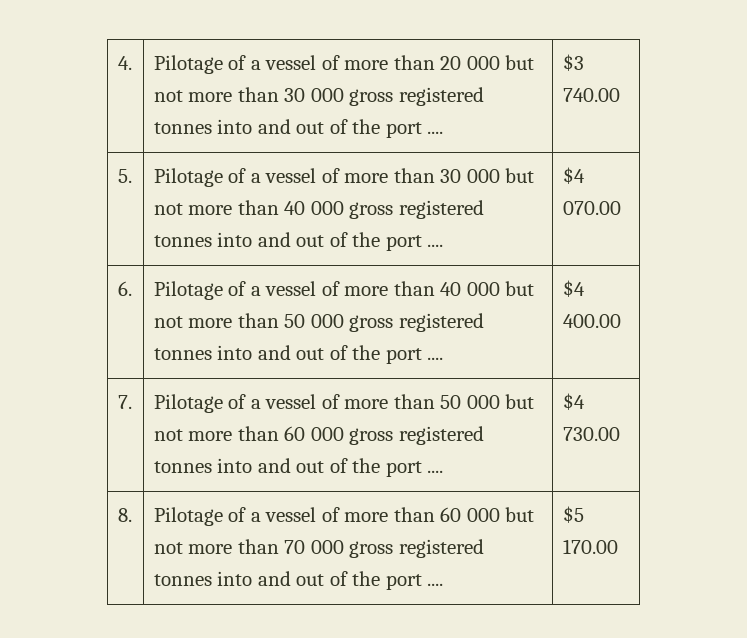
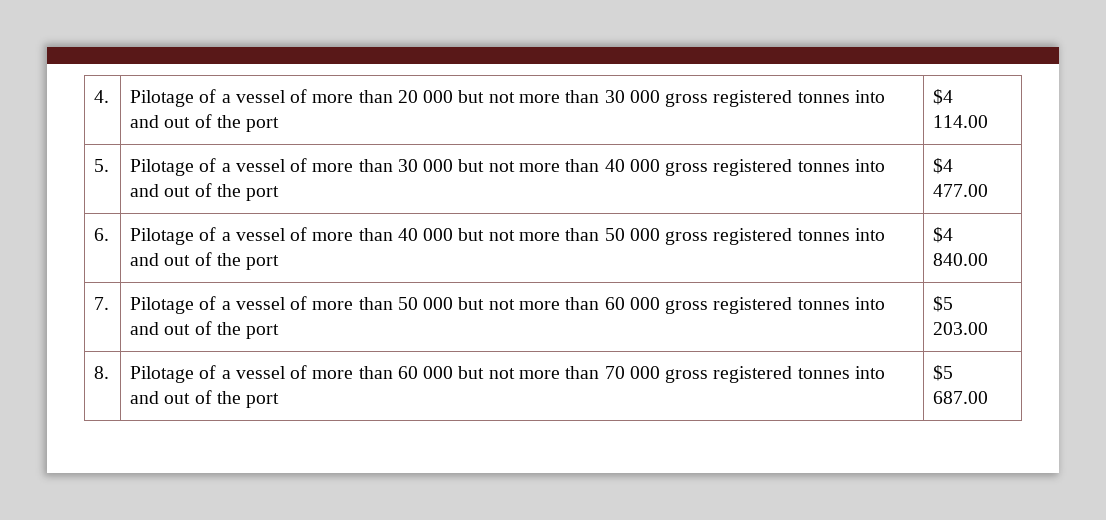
[427,131,444,134] [562,54,584,71] [562,88,620,102] .... | $3 740.00 -> [933,89,954,105] [933,115,989,128] | $4 114.00
[427,244,444,247] [562,167,585,184] [562,201,621,215] .... | $4 070.00 -> [933,158,954,174] [933,184,989,197] | $4 477.00
[427,357,444,360] [562,280,585,297] [562,314,621,328] .... | $4 400.00 -> [933,227,954,243] [933,253,989,266] | $4 840.00
[427,470,444,473] [562,393,585,410] [562,427,620,441] .... | $4 730.00 -> [933,296,954,312] [933,322,989,335] | $5 203.00
[427,583,444,586] [562,506,584,523] [562,539,618,554] .... | $5 170.00 -> [933,365,954,381] [933,391,989,404] | $5 687.00

